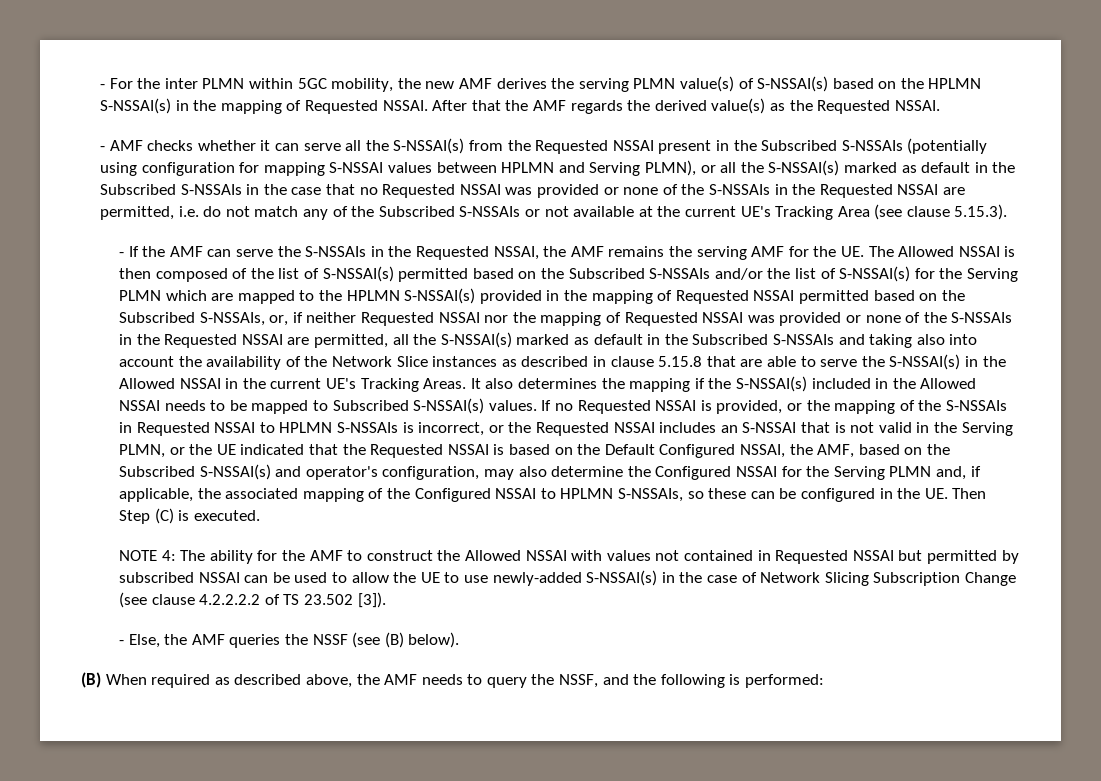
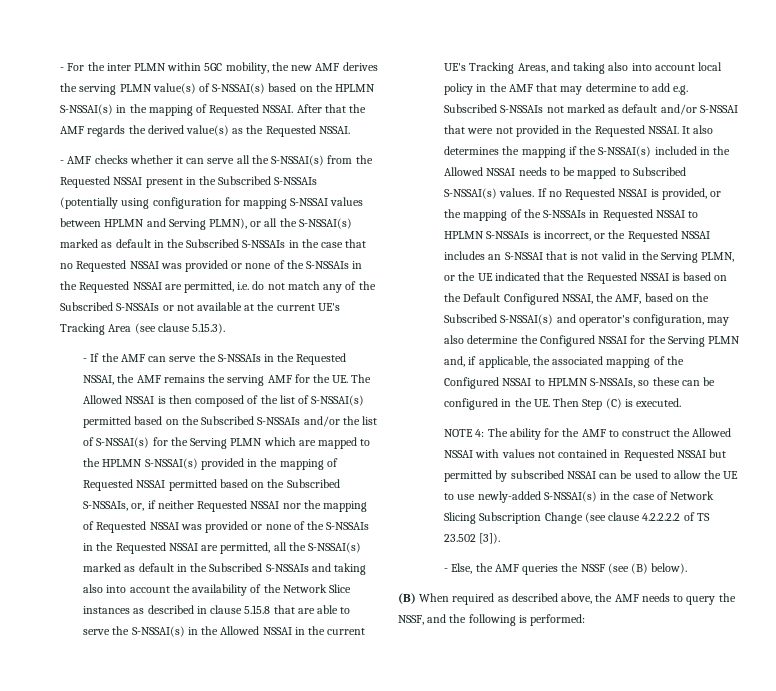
[423,378,467,389] Areas. -> [517,62,722,74] [444,83,689,95] [444,104,738,115] [444,125,679,137] Areas, and taking also into account local policy in the AMF that may determine to add e.g. Subscribed S-NSSAIs not marked as default and/or S-NSSAI that were not provided in the Requested NSSAI.

